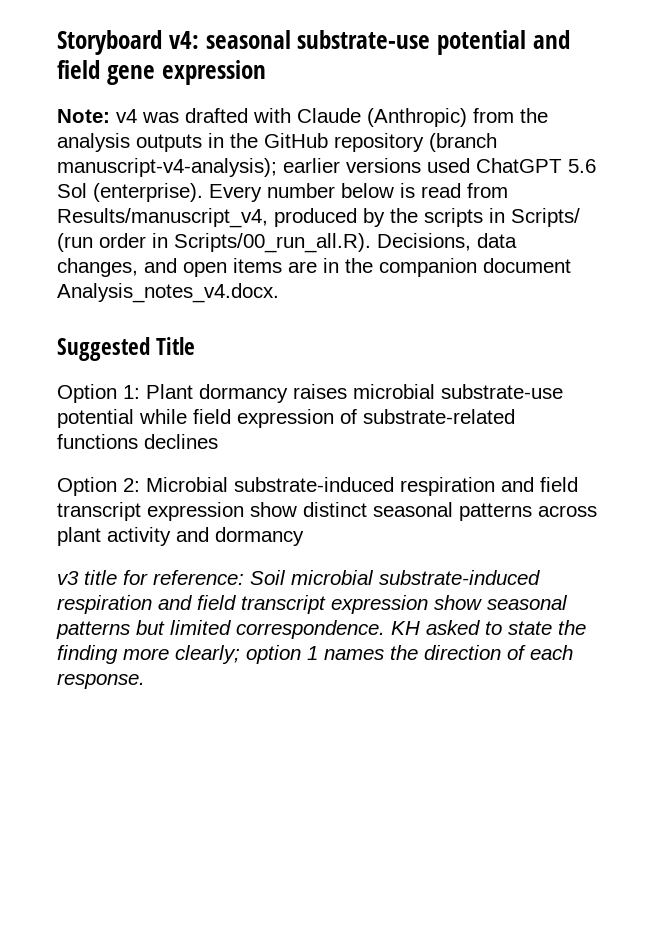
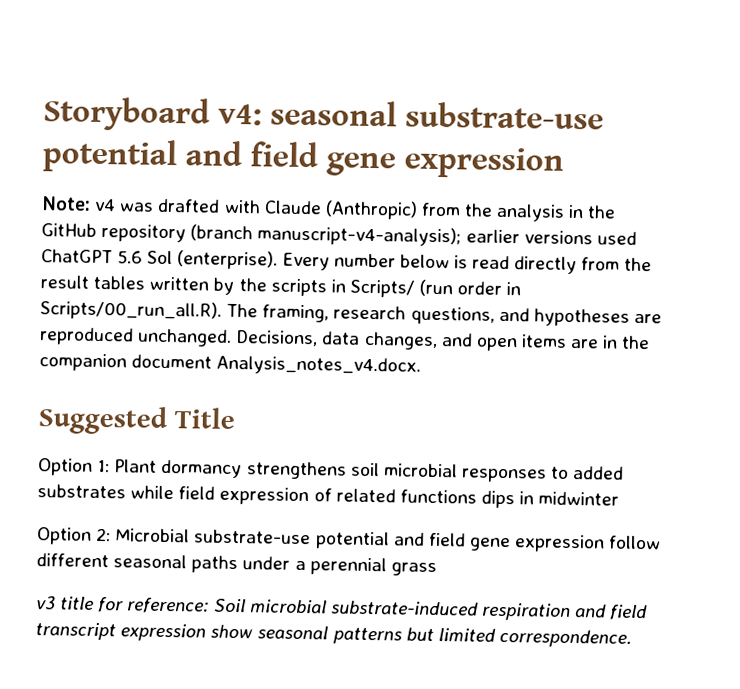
[136,134,202,152] outputs -> (566, 212) none
[467,183,508,198] [57,208,357,228] from Results/manuscript_v4, produced -> [514,256,653,275] [40,275,210,291] directly from the result tables written
(371, 243) none -> [226,303,662,327] [39,327,233,347] The framing, research questions, and hypotheses are reproduced unchanged.
[293,384,563,399] [57,409,515,428] [57,434,218,449] [57,477,578,496] [57,502,597,521] [57,527,304,546] raises microbial substrate-use potential while field expression of substrate-related functions declines // Option 2: Microbial substrate-induced respiration and field transcript expression show distinct seasonal patterns across plant activity and dormancy -> [246,461,625,483] [37,484,620,509] [37,527,662,553] [36,553,437,577] strengthens soil microbial responses to added substrates while field expression of related functions dips in midwinter // Option 2: Microbial substrate-use potential and field gene expression follow different seasonal paths under a perennial grass
[391,620,586,635] [57,645,573,664] [57,673,145,689] KH asked to state the finding more clearly; option 1 names the direction of each response. -> (632, 638) none

